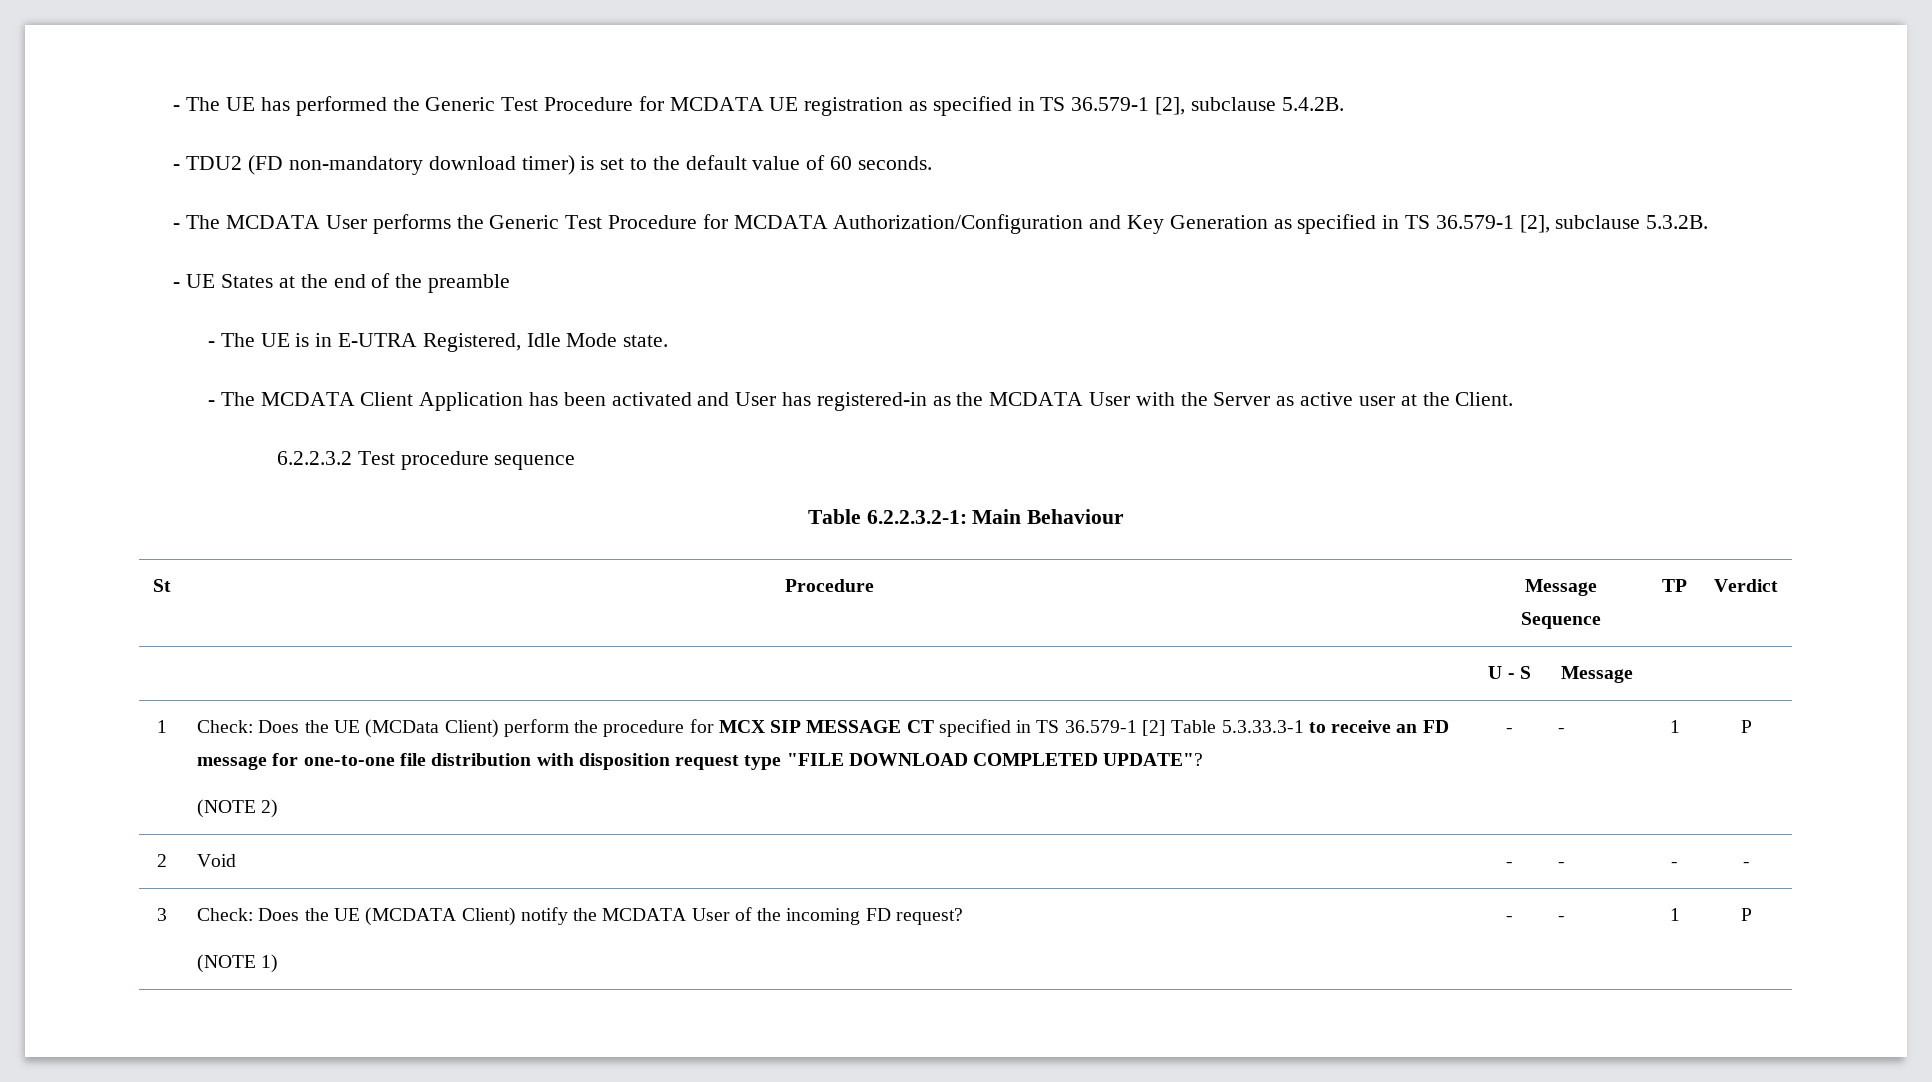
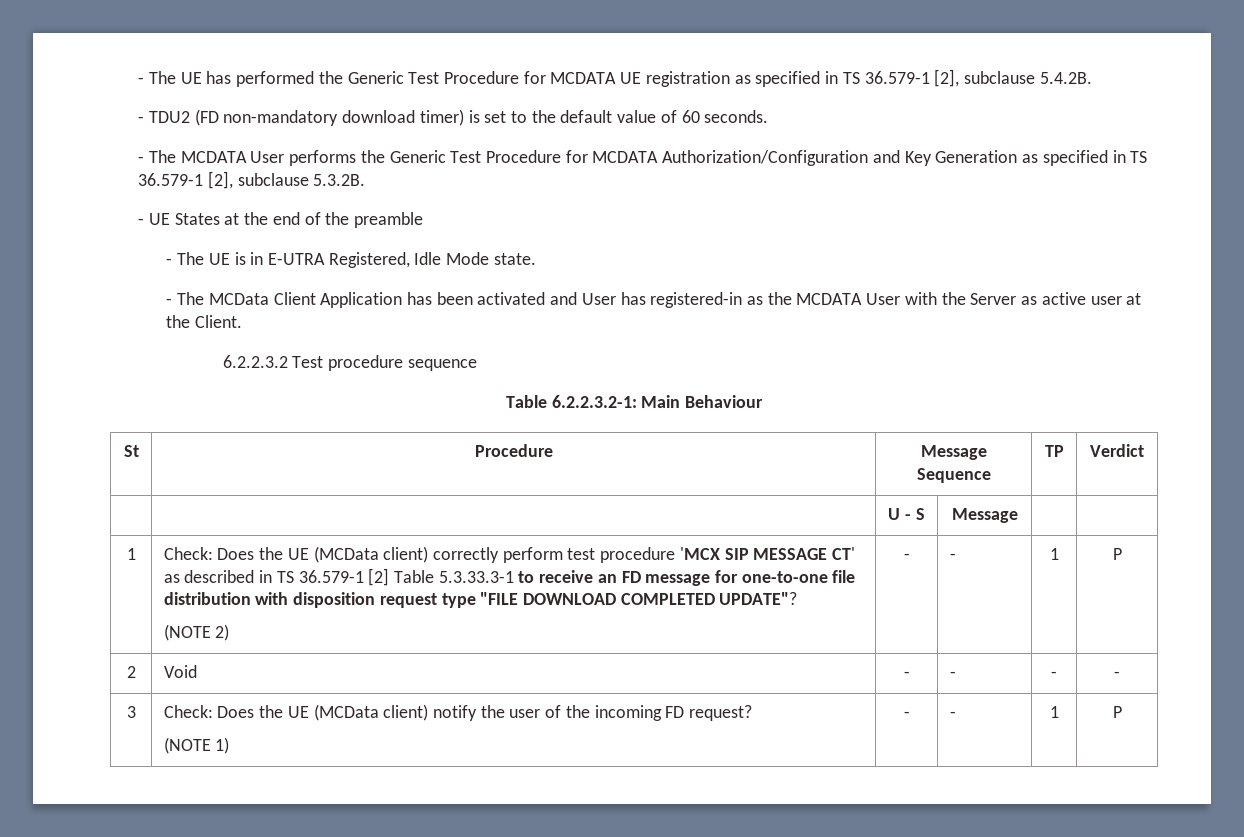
[260,392,355,406] MCDATA -> [208,293,269,305] MCData
[444,719,1011,738] Client) perform the procedure for MCX SIP MESSAGE CT specified -> [383,546,856,563] [163,570,255,583] client) correctly perform test procedure 'MCX SIP MESSAGE CT' as described
[365,907,730,926] (MCDATA Client) notify the MCDATA User -> [313,704,541,721] (MCData client) notify the user

